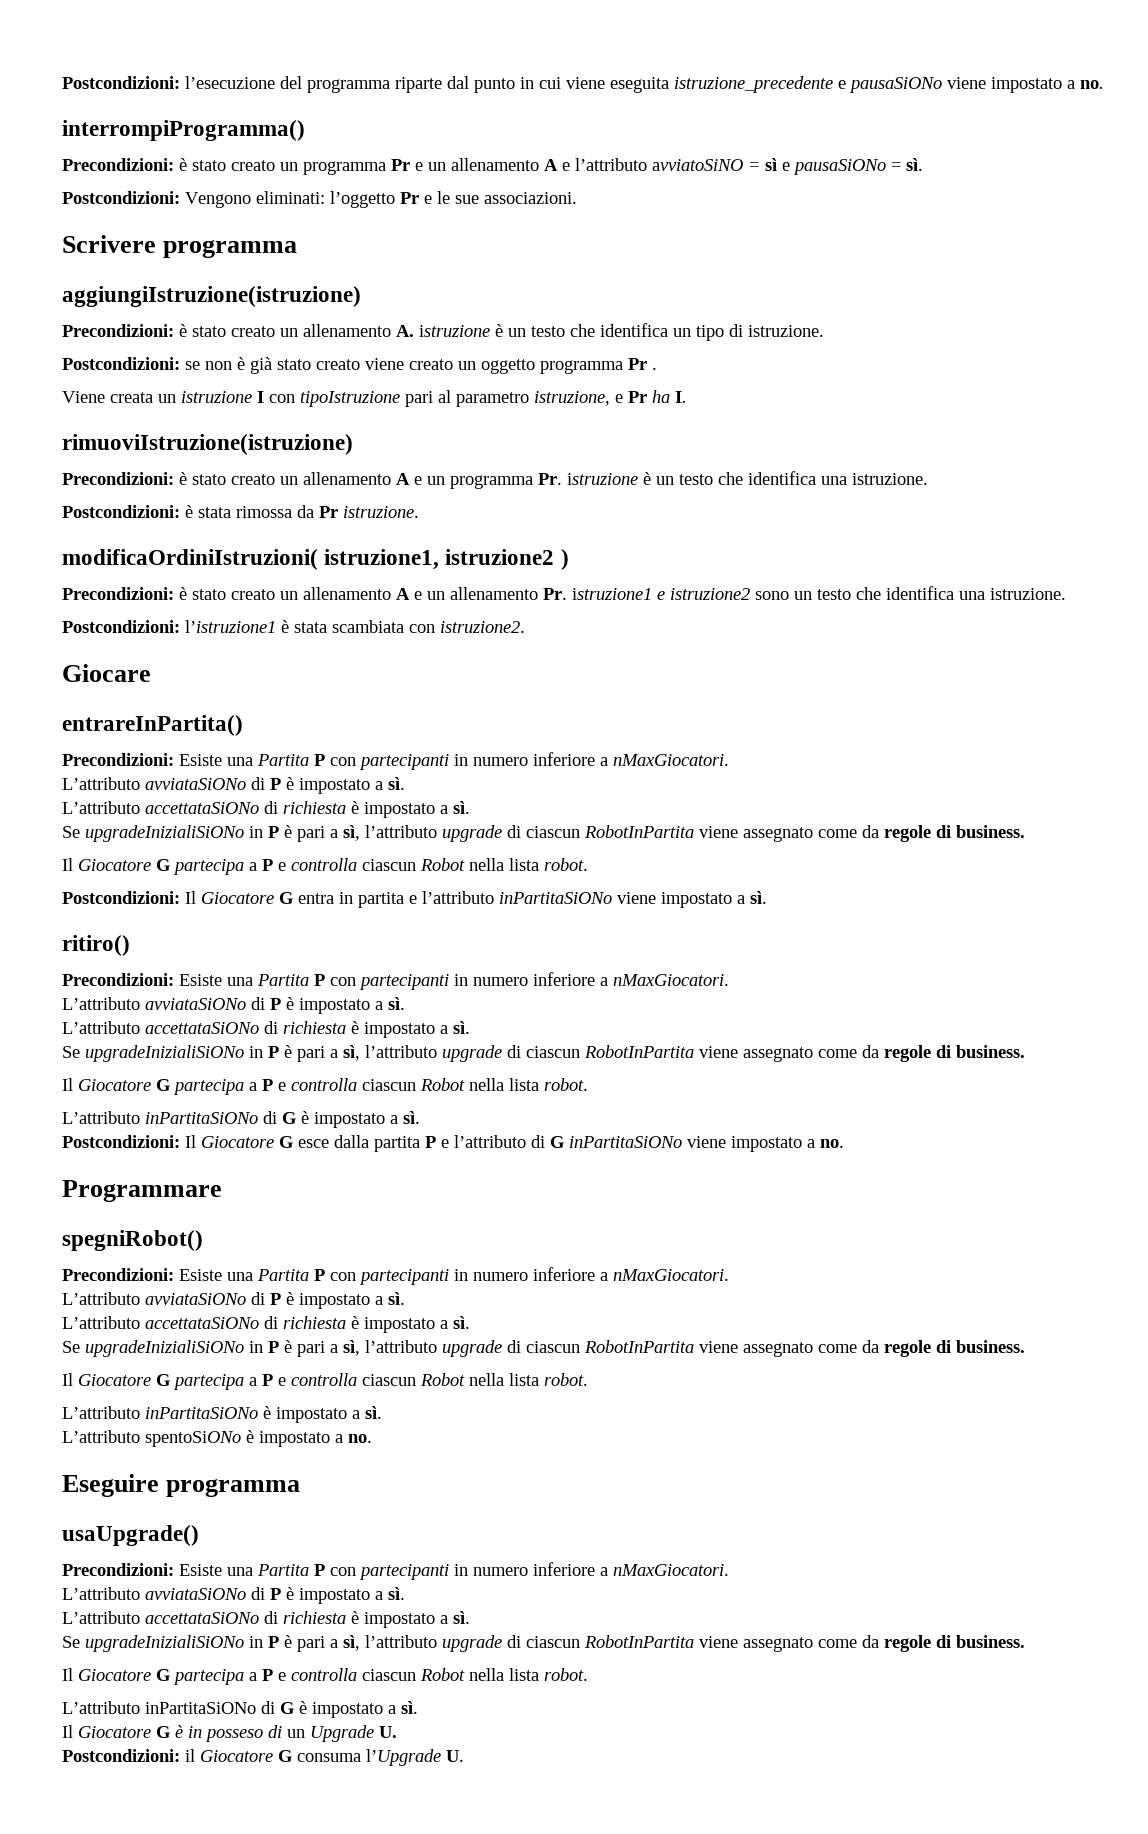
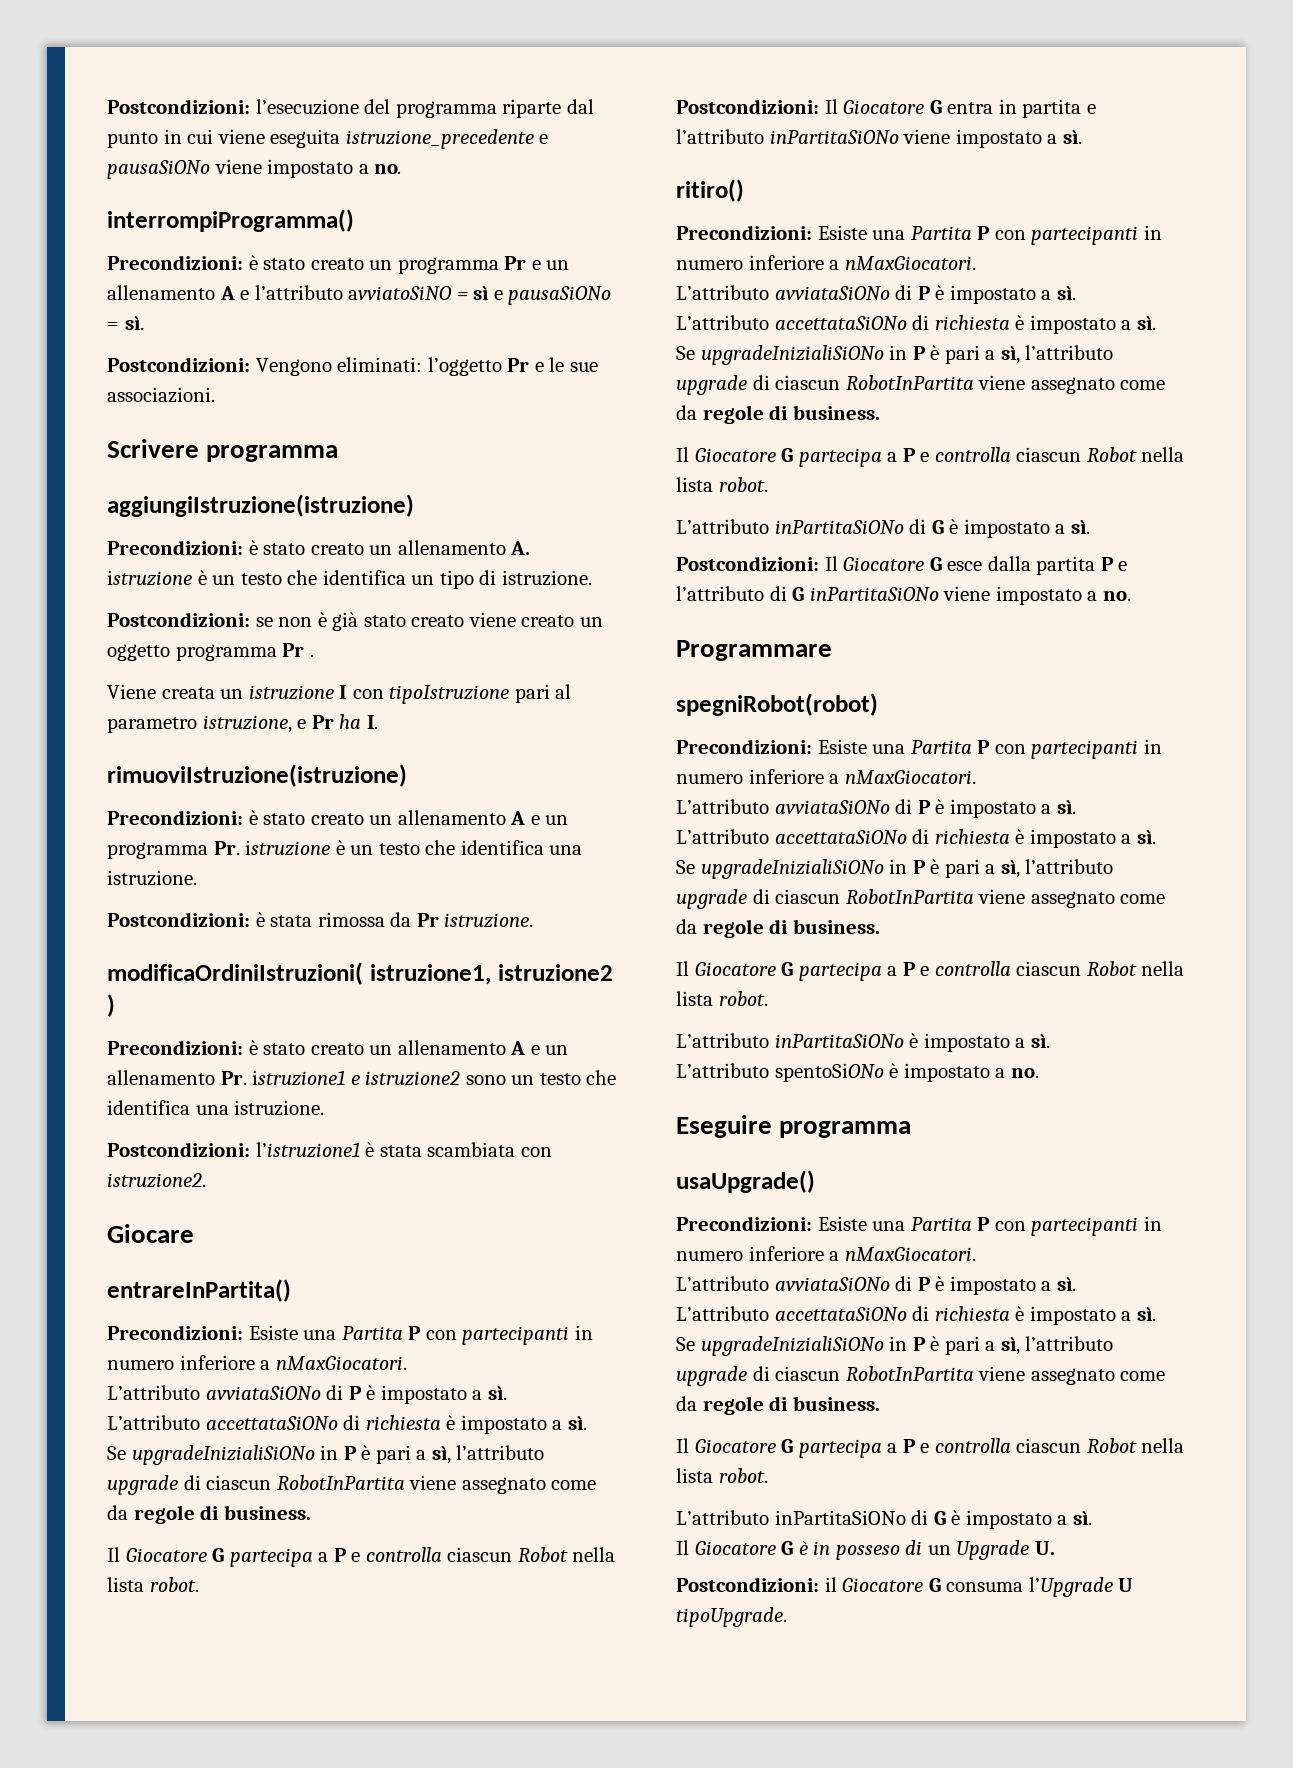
[62,1230,203,1251] spegniRobot() -> [676,693,878,716] spegniRobot(robot)
[446,1750,464,1762] U. -> [1118,1578,1134,1592] [676,1607,787,1627] U tipoUpgrade.

